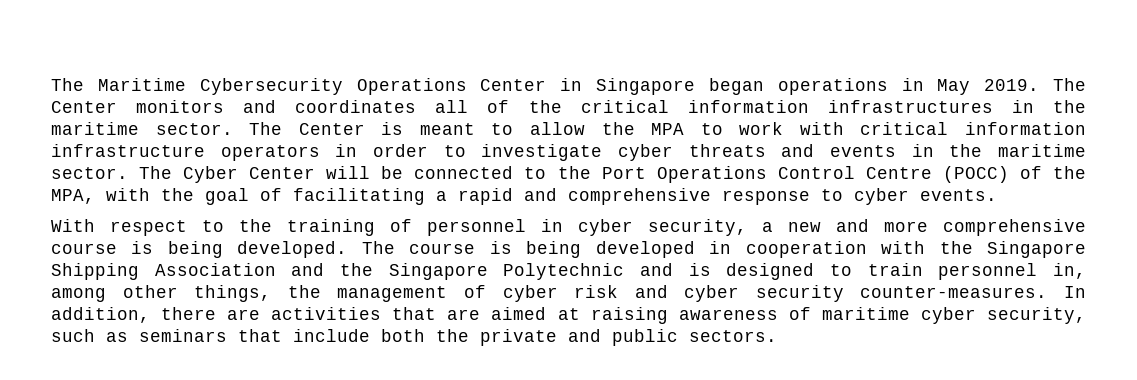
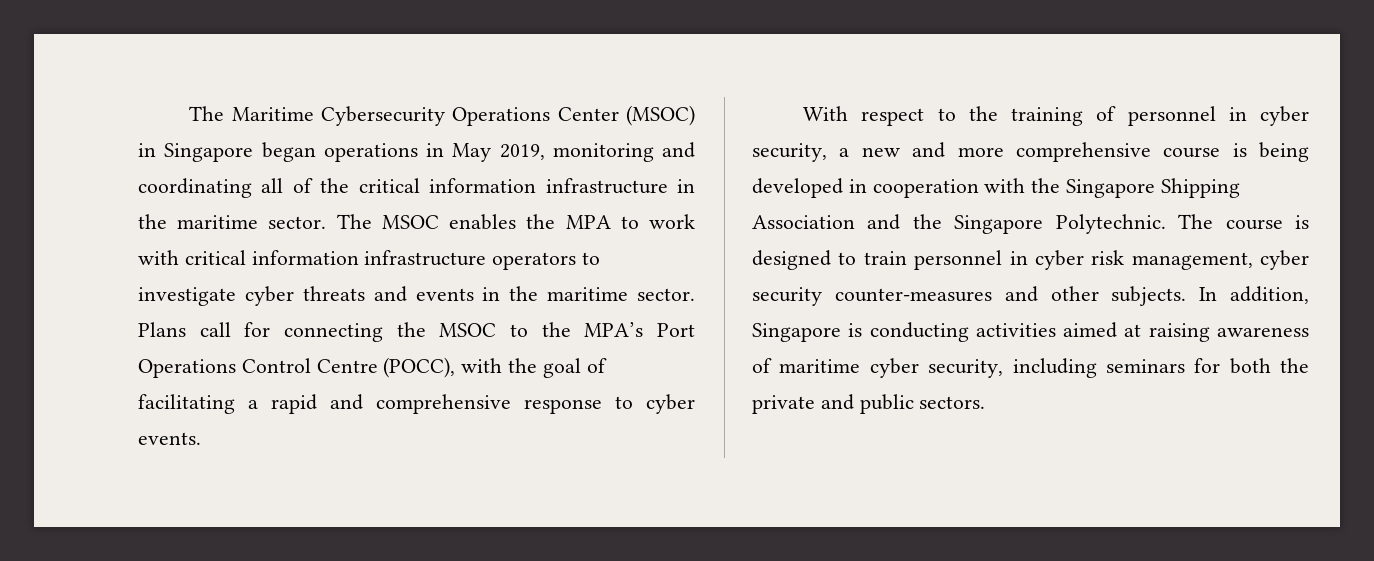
(547, 85) none -> [625,105,695,126] (MSOC)
[984,78,1087,91] [51,100,417,113] 2019. The Center monitors and coordinates -> [499,142,695,162] [138,178,252,198] 2019, monitoring and coordinating
[827,100,1087,113] [51,122,585,135] infrastructures in the maritime sector. The Center is meant to allow -> [545,178,696,194] [138,214,517,230] infrastructure in the maritime sector. The MSOC enables
[335,144,428,157] in order -> (577, 261) none
[139,166,591,183] The Cyber Center will be connected to the -> [138,322,644,342] Plans call for connecting the MSOC to the MPA’s
[942,166,1087,183] [51,189,95,204] (POCC) of the MPA, -> [383,357,456,378] (POCC),
[237,241,582,258] developed. The course is being -> (1309, 152) none
[503,263,674,280] Polytechnic and -> [1055,214,1283,234] Polytechnic. The course
[1053,263,1086,279] [51,285,486,302] in, among other things, the management of -> [1009,251,1028,265] in
[634,285,668,298] and -> [1131,252,1253,270] management,
[860,286,1086,298] [51,307,481,323] counter-measures. In addition, there are activities that are -> [834,286,1309,306] [752,322,1056,342] counter-measures and other subjects. In addition, Singapore is conducting activities
[51,329,370,342] such as seminars that include -> [1012,358,1221,378] including seminars for

